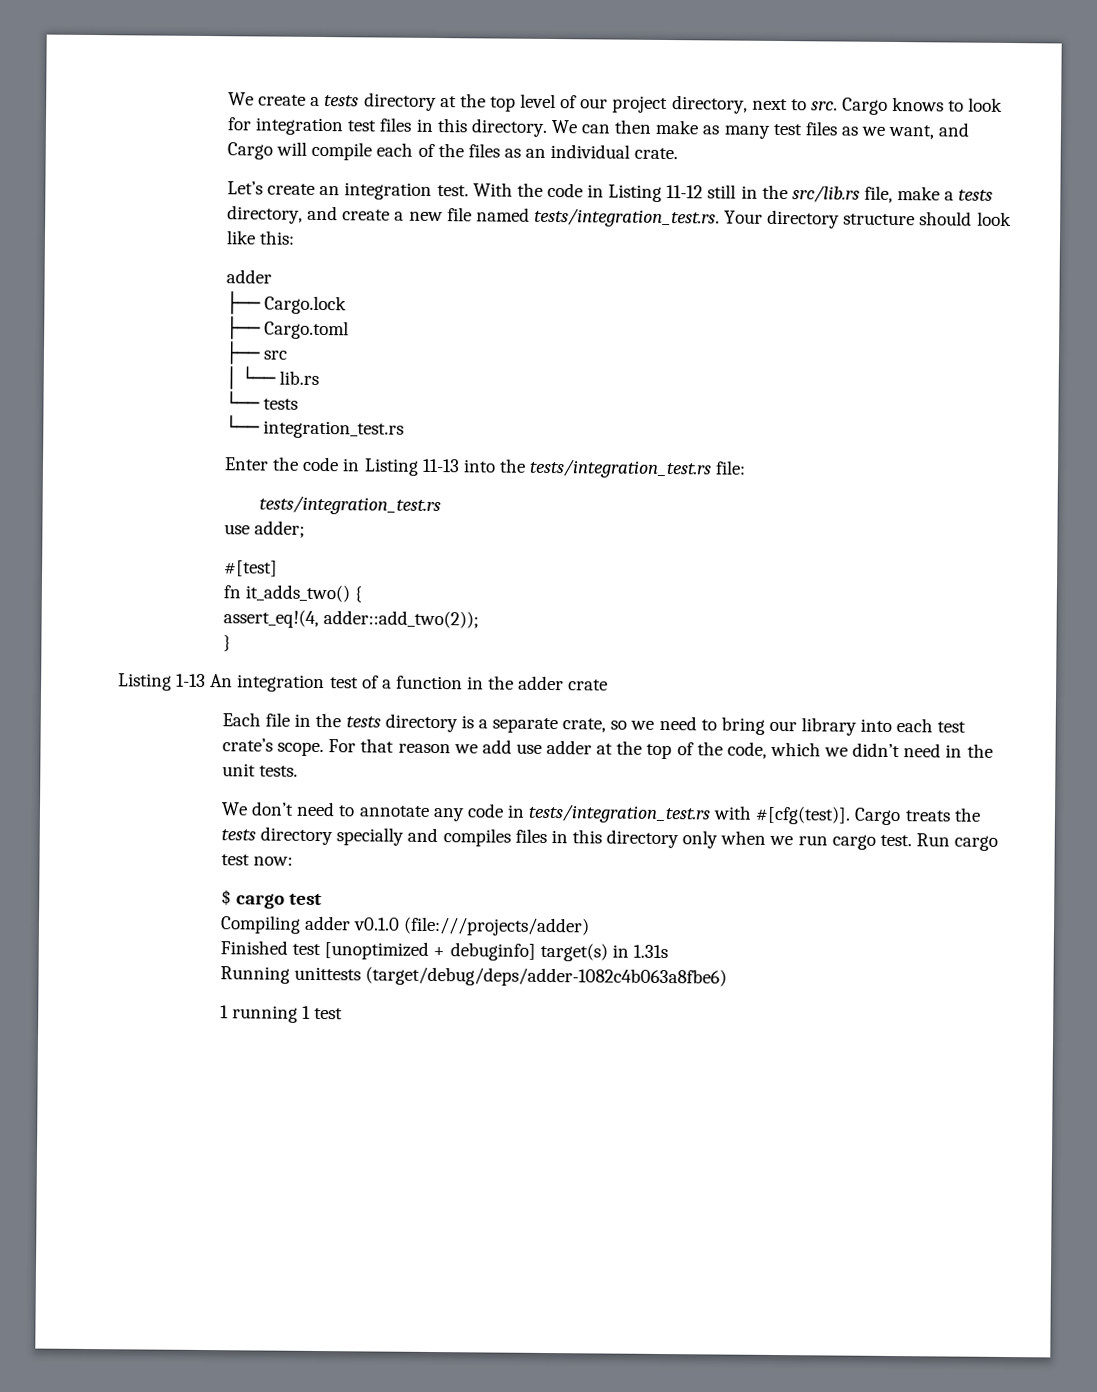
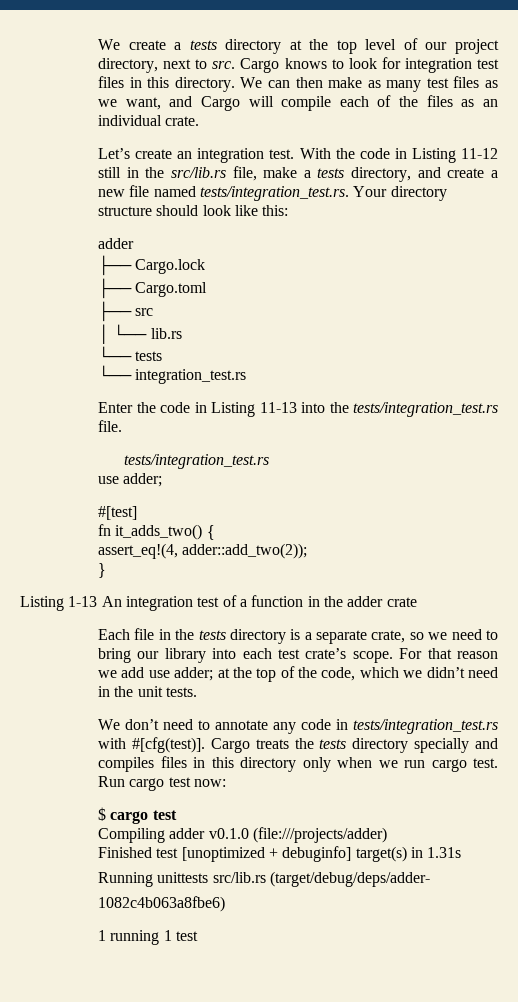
[715,460,747,475] file: -> [98,420,123,432] file.
[546,739,593,755] adder -> [174,667,214,681] adder;
[365,966,728,988] (target/debug/deps/adder-1082c4b063a8fbe6) -> [212,871,431,887] [98,896,226,912] src/lib.rs (target/debug/deps/adder- // 1082c4b063a8fbe6)

